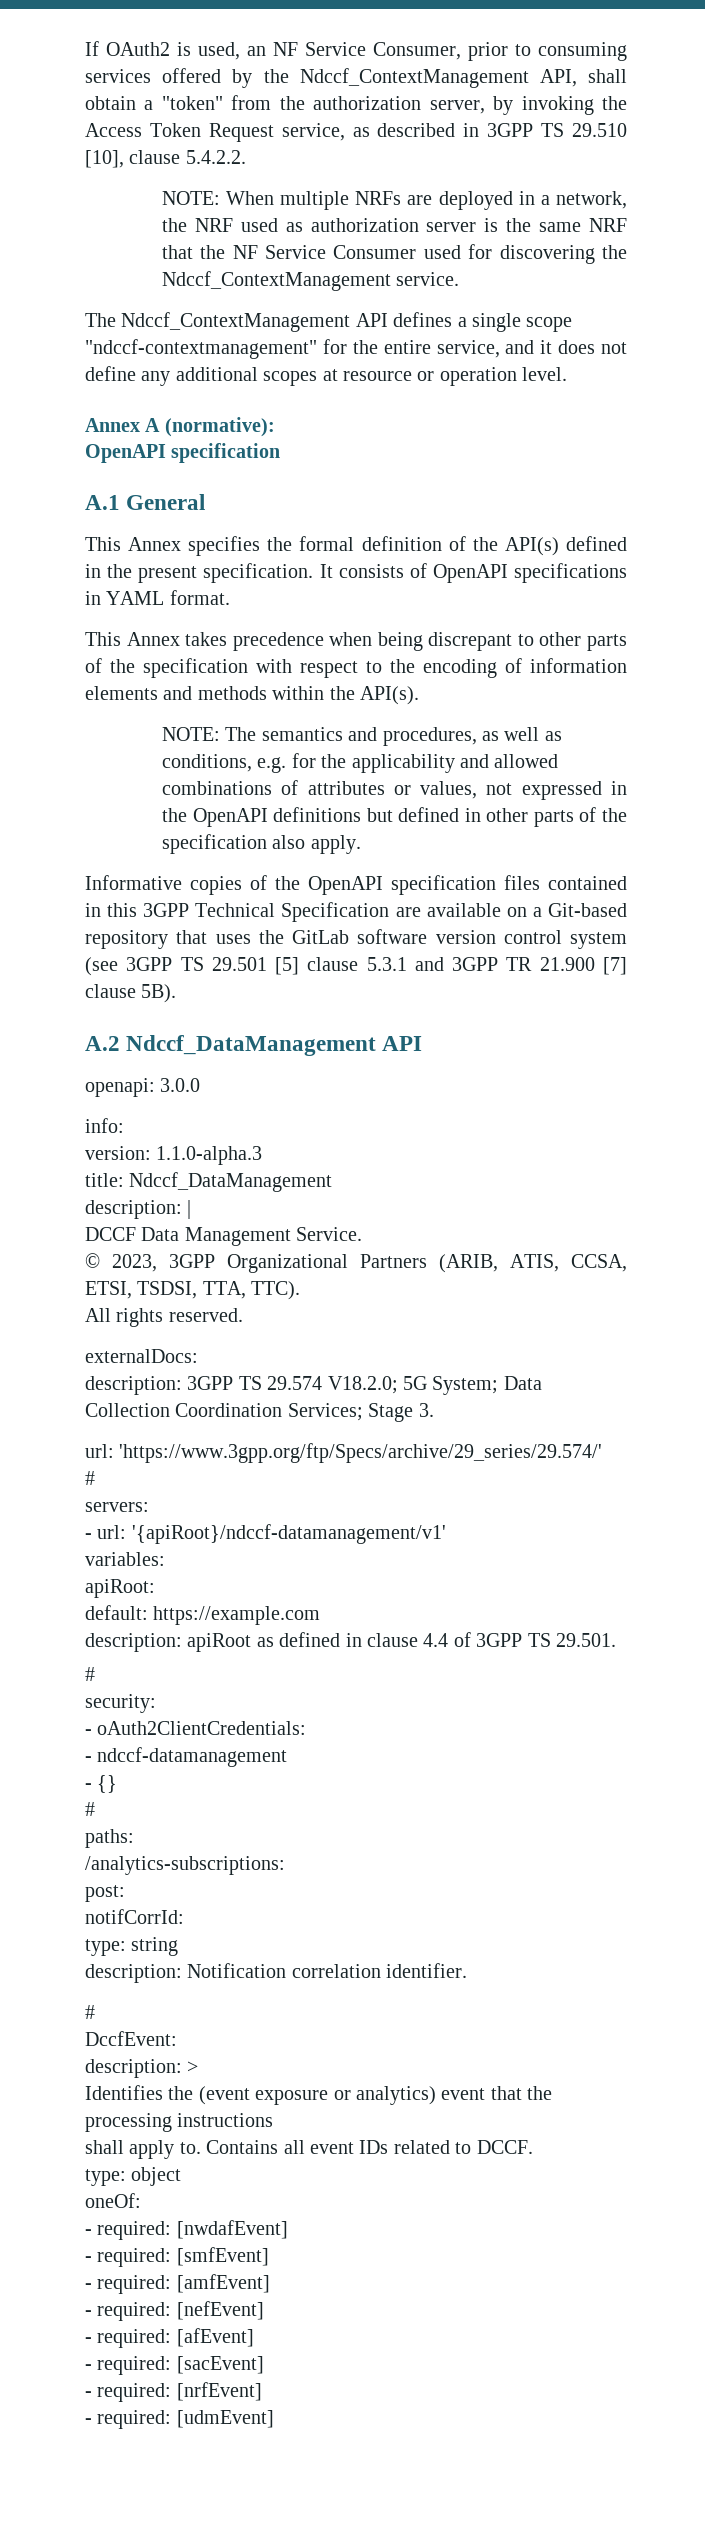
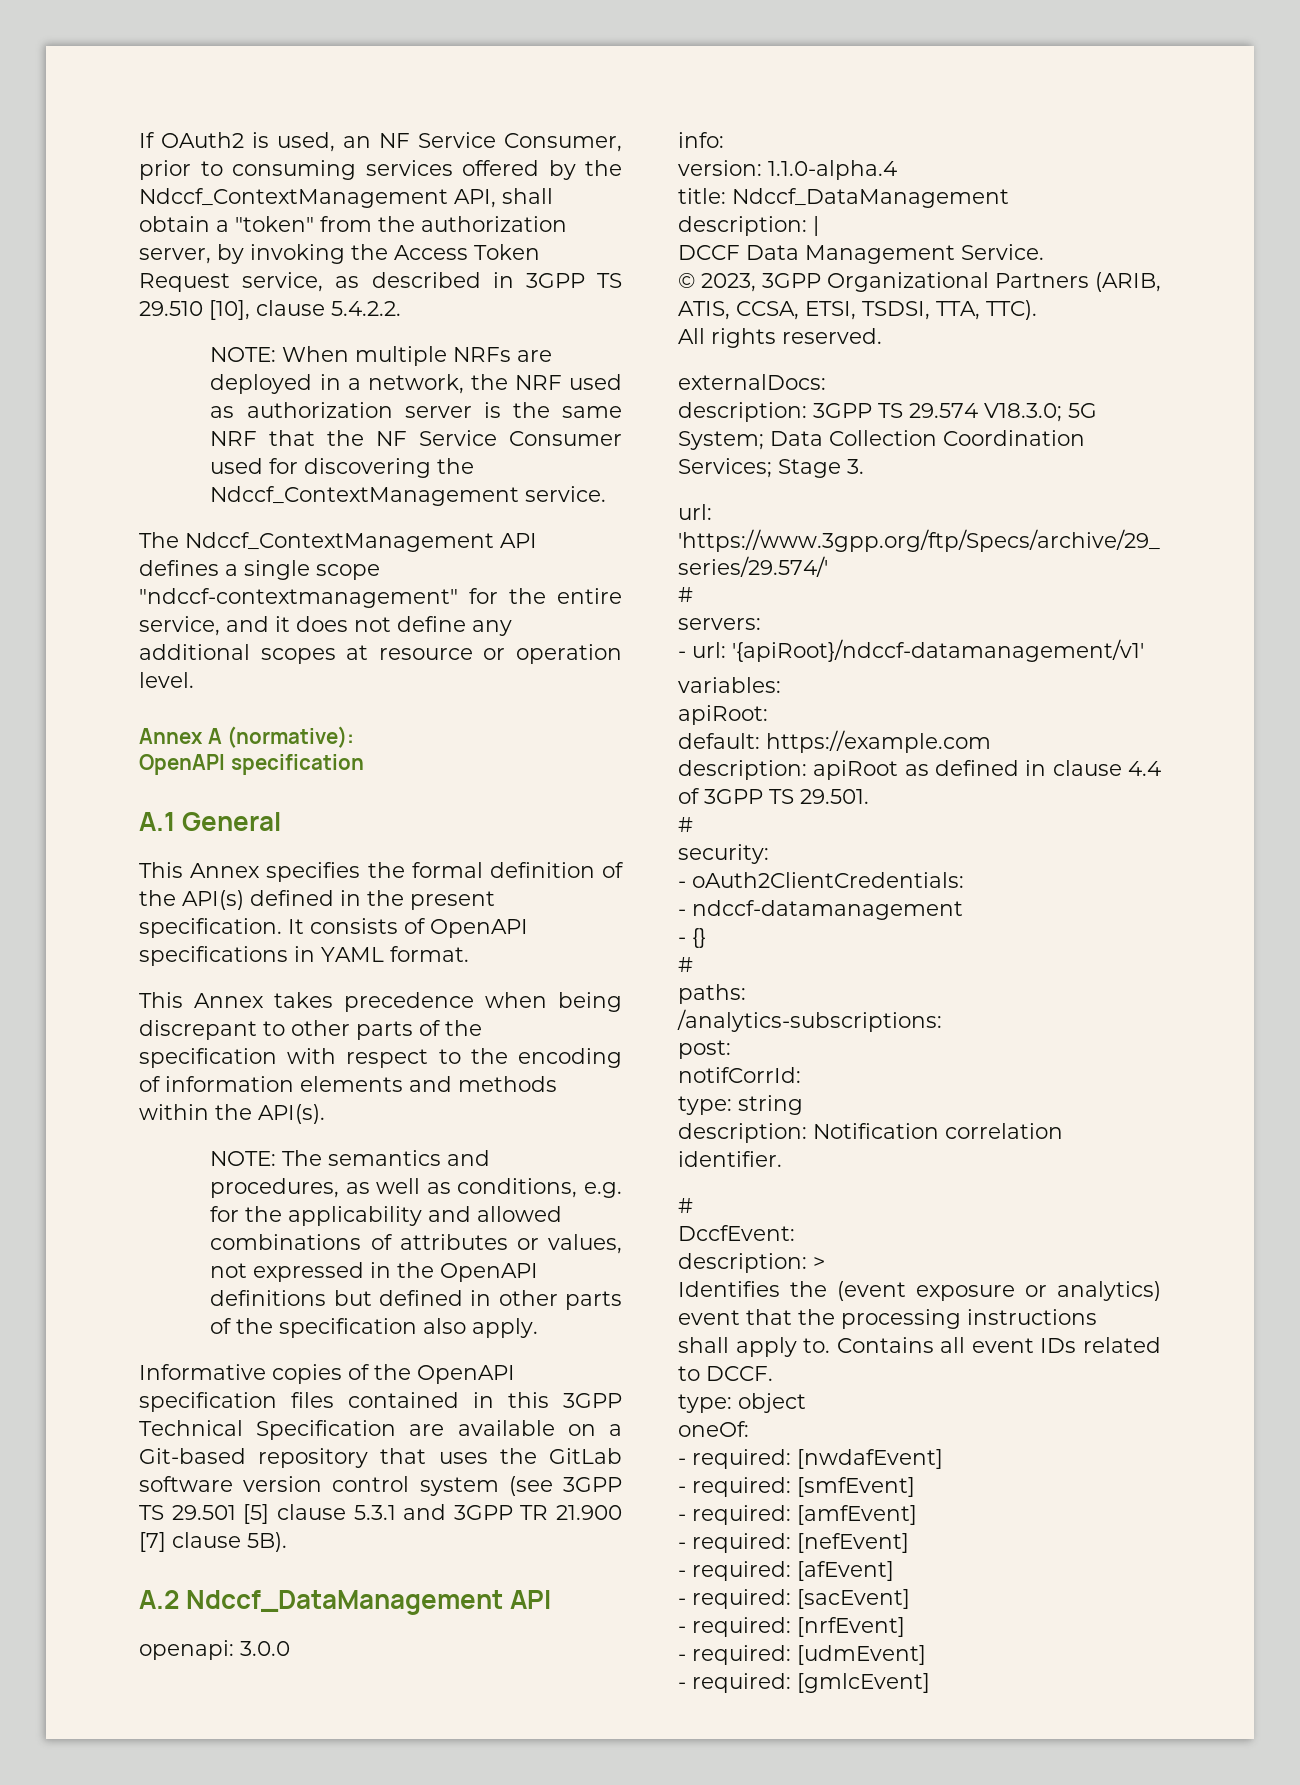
[156,1146,263,1165] 1.1.0-alpha.3 -> [768,160,897,180] 1.1.0-alpha.4
[327,1376,398,1394] V18.2.0; -> [984,403,1062,422] V18.3.0;
(274, 2419) none -> [678,1673,930,1693] // - required: [gmlcEvent]

